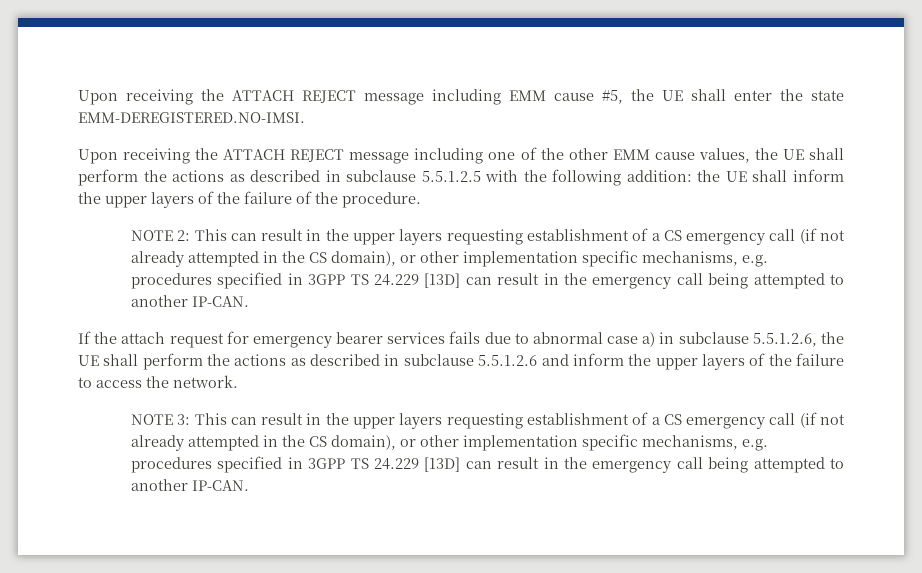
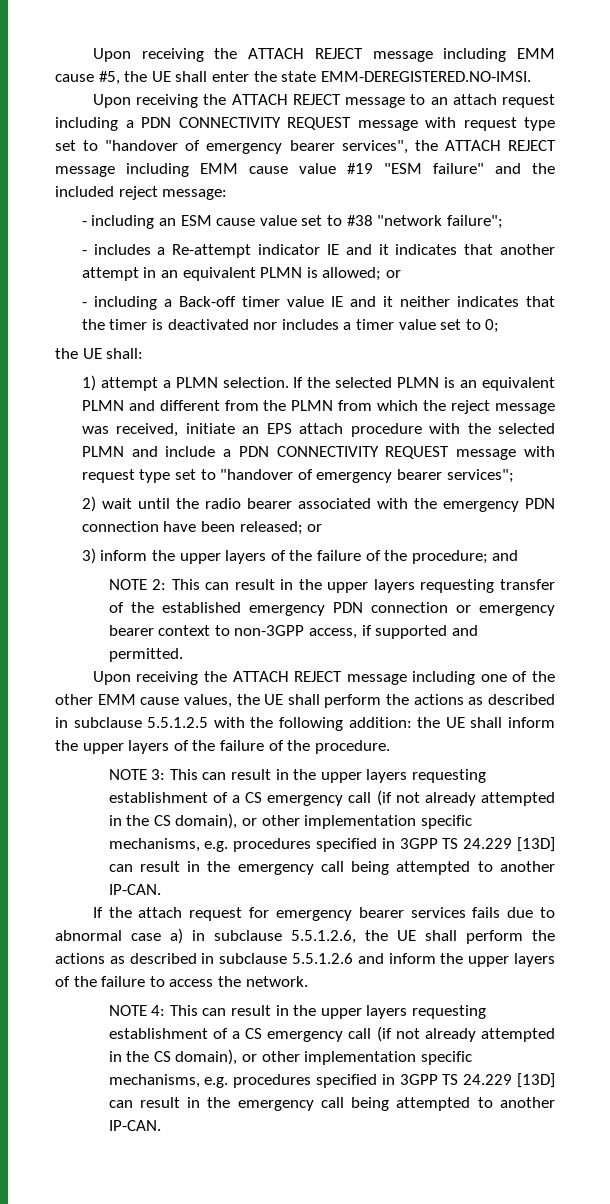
(305, 117) none -> [92,94,555,108] [55,117,555,131] [55,140,556,154] [55,163,555,177] [55,186,228,200] [81,215,503,229] [81,244,555,258] [81,267,401,281] [81,296,555,310] [81,319,500,333] [55,348,144,359] [81,375,555,391] [81,400,555,414] [81,423,555,437] [81,446,555,460] [81,469,514,483] [81,496,555,512] [81,521,323,535] [81,548,519,564] [108,579,555,593] [108,602,555,616] [108,625,478,639] [108,648,183,662] // Upon receiving the ATTACH REJECT message to an attach request including a PDN CONNECTIVITY REQUEST message with request type set to "handover of emergency bearer services", the ATTACH REJECT message including EMM cause value #19 "ESM failure" and the included reject message: // - including an ESM cause value set to #38 "network failure"; // - includes a Re-attempt indicator IE and it indicates that another attempt in an equivalent PLMN is allowed; or // - including a Back-off timer value IE and it neither indicates that the timer is deactivated nor includes a timer value set to 0; // the UE shall: // 1) attempt a PLMN selection. If the selected PLMN is an equivalent PLMN and different from the PLMN from which the reject message was received, initiate an EPS attach procedure with the selected PLMN and include a PDN CONNECTIVITY REQUEST message with request type set to "handover of emergency bearer services"; // 2) wait until the radio bearer associated with the emergency PDN connection have been released; or // 3) inform the upper layers of the failure of the procedure; and // NOTE 2: This can result in the upper layers requesting transfer of the established emergency PDN connection or emergency bearer context to non-3GPP access, if supported and permitted.
[177,230,191,241] 2: -> [151,769,166,780] 3:
[177,414,191,425] 3: -> [151,1005,166,1016] 4:

